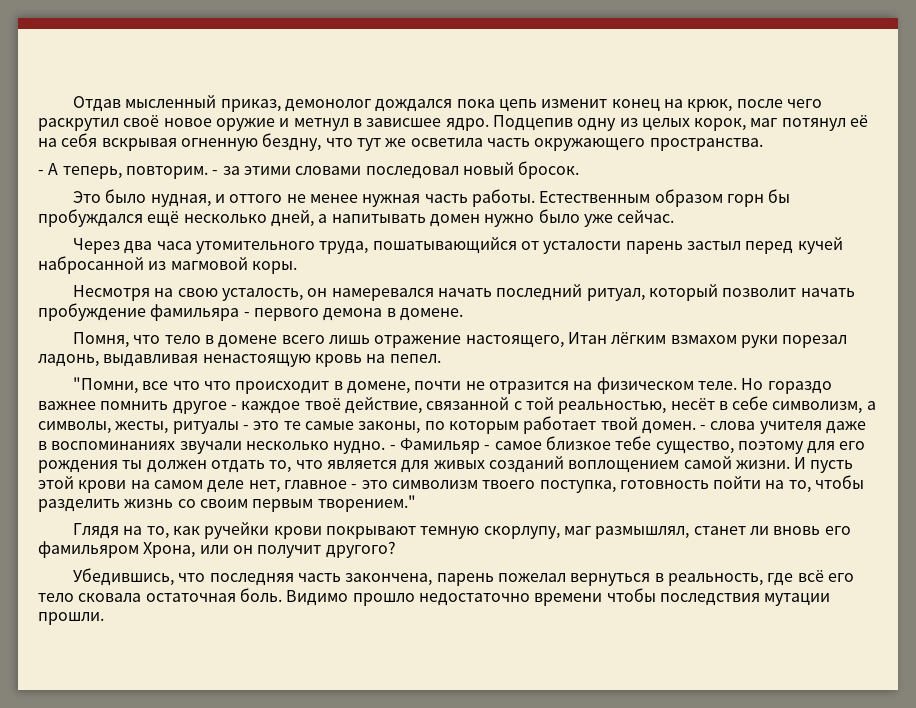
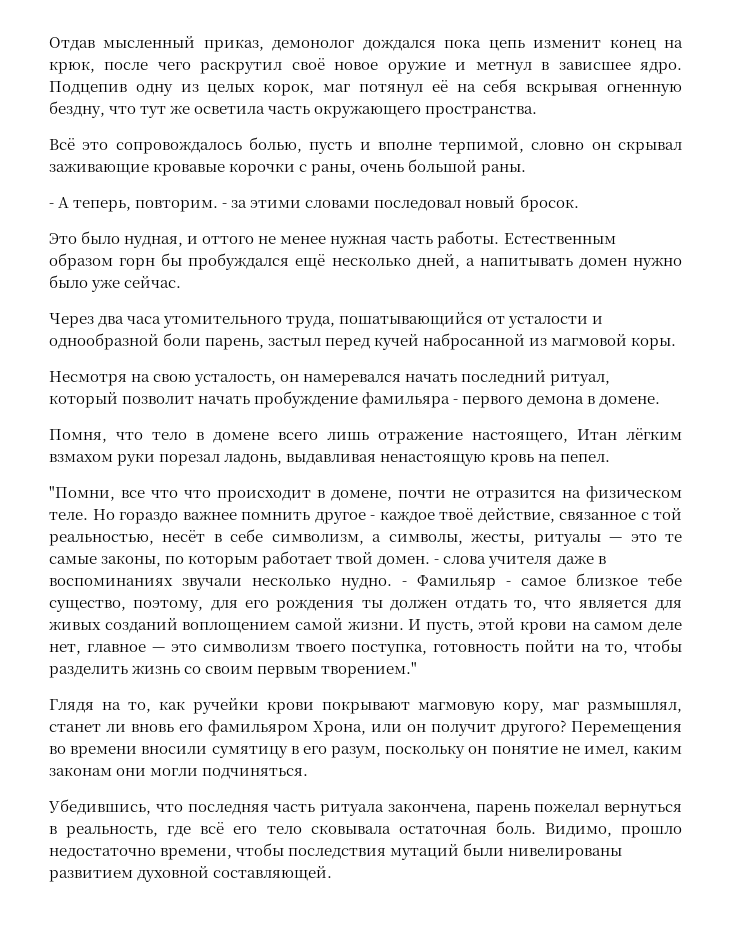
(763, 144) none -> [49,137,682,154] [49,159,527,176] // Всё это сопровождалось болью, пусть и вполне терпимой, словно он скрывал заживающие кровавые корочки с раны, очень большой раны.
[625,241,683,254] парень -> [592,316,604,324] [49,333,265,350] и однообразной боли парень,
[426,397,510,410] связанной -> [559,512,636,520] связанное
[242,425,249,430] - -> [609,537,623,542] —
[737,441,804,454] поэтому -> [133,600,204,612] поэтому,
[810,460,854,473] пусть -> [425,622,474,634] пусть,
[351,484,358,489] - -> [151,647,165,652] —
[420,526,560,539] темную скорлупу, -> [418,701,544,714] магмовую кору,
(396, 549) none -> [571,721,682,736] [49,745,682,758] [49,767,309,779] Перемещения во времени вносили сумятицу в его разум, поскольку он понятие не имел, каким законам они могли подчиняться.
(342, 577) none -> [320,804,384,816] ритуала
[78,593,142,602] сковала -> [310,825,391,834] сковывала
[286,590,349,606] Видимо -> [544,823,612,837] Видимо,
[534,593,603,606] времени -> [160,848,233,860] времени,
[764,593,831,606] [38,612,104,625] мутации прошли. -> [390,843,623,860] [49,865,333,882] мутаций были нивелированы развитием духовной составляющей.

